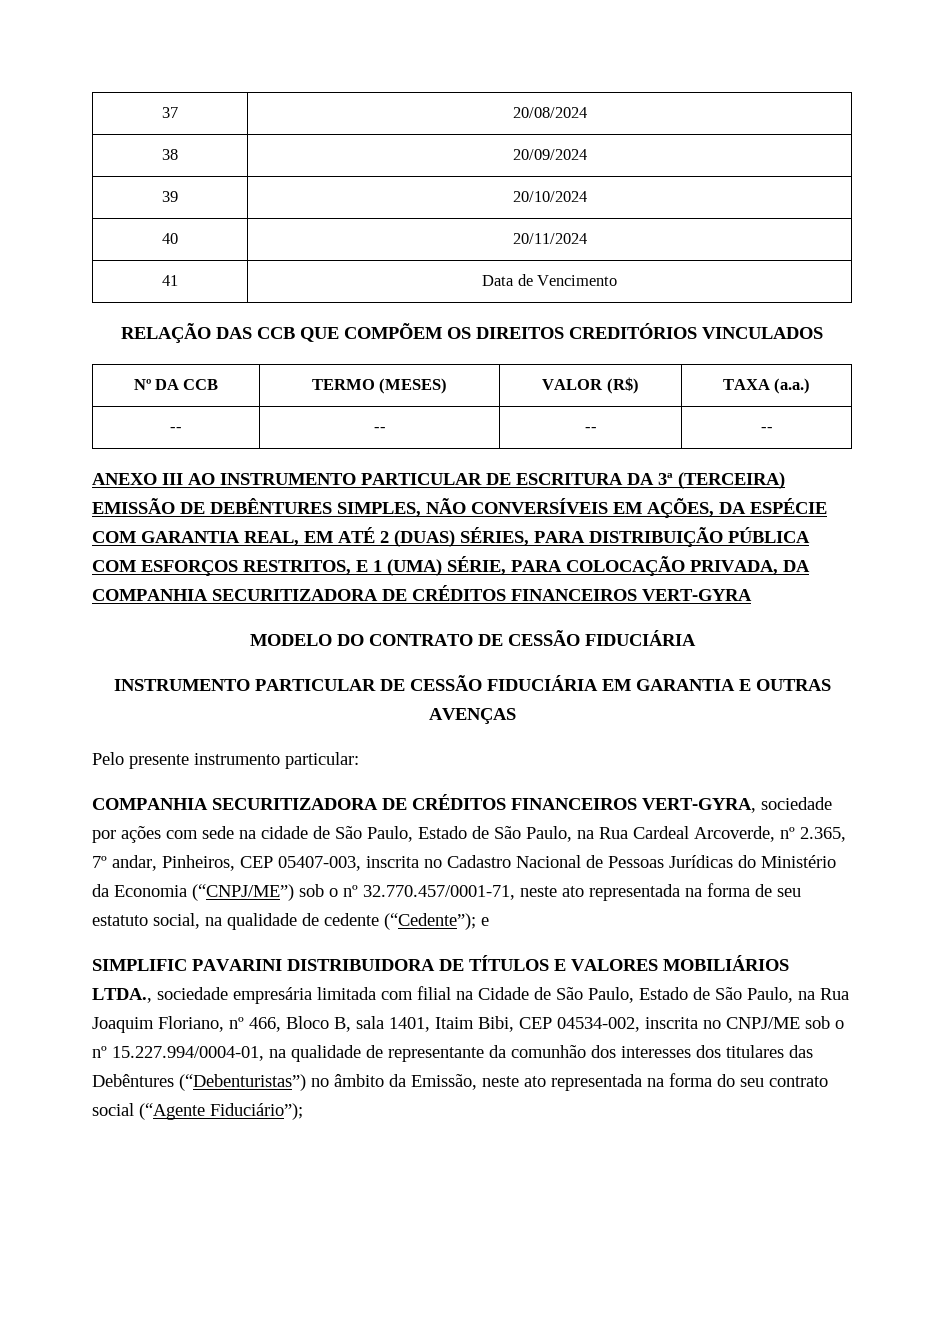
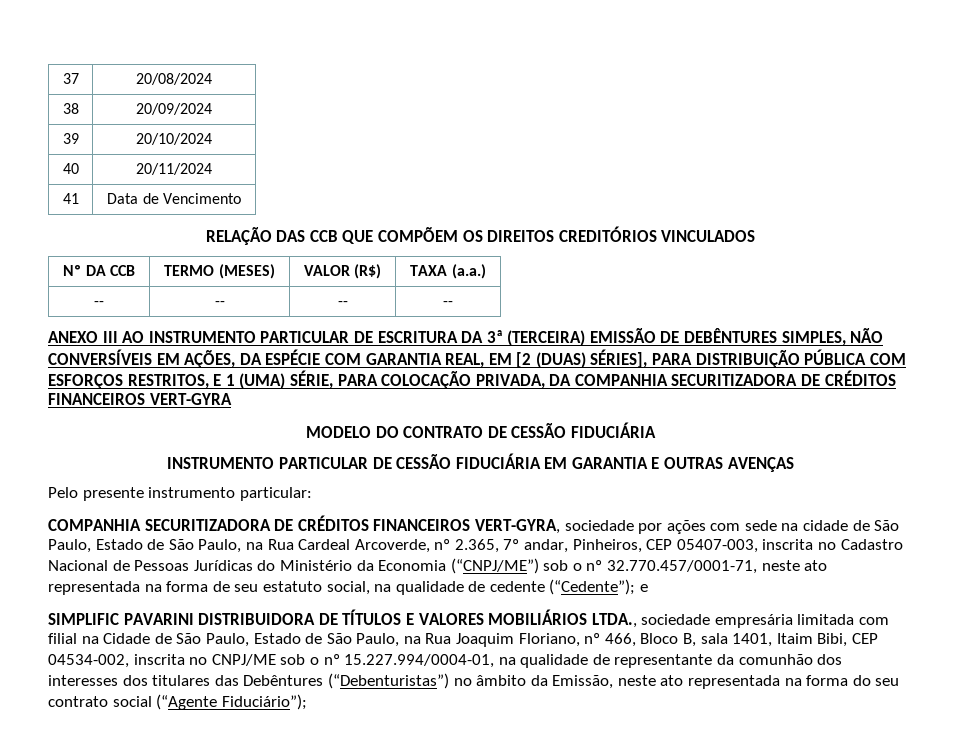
[338,527,529,547] ATÉ 2 (DUAS) SÉRIES, -> [516,349,648,368] [2 (DUAS) SÉRIES],

